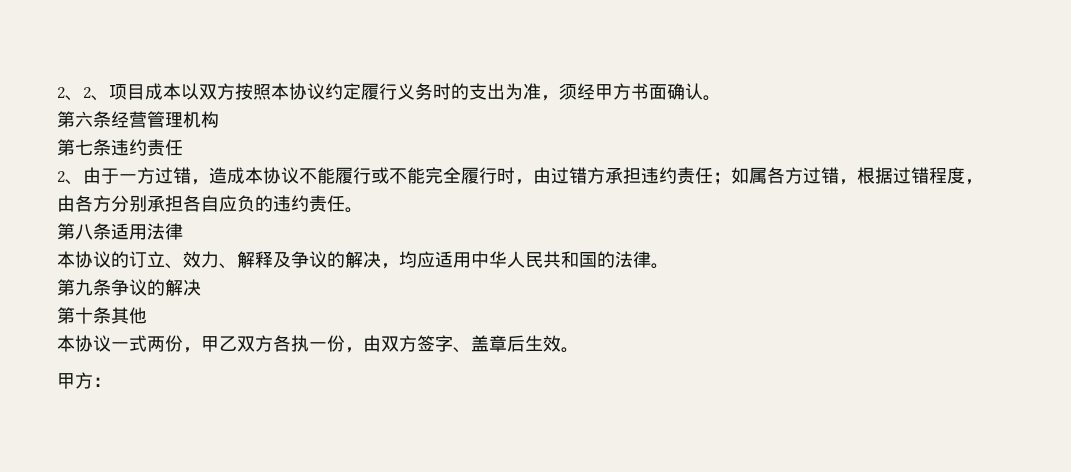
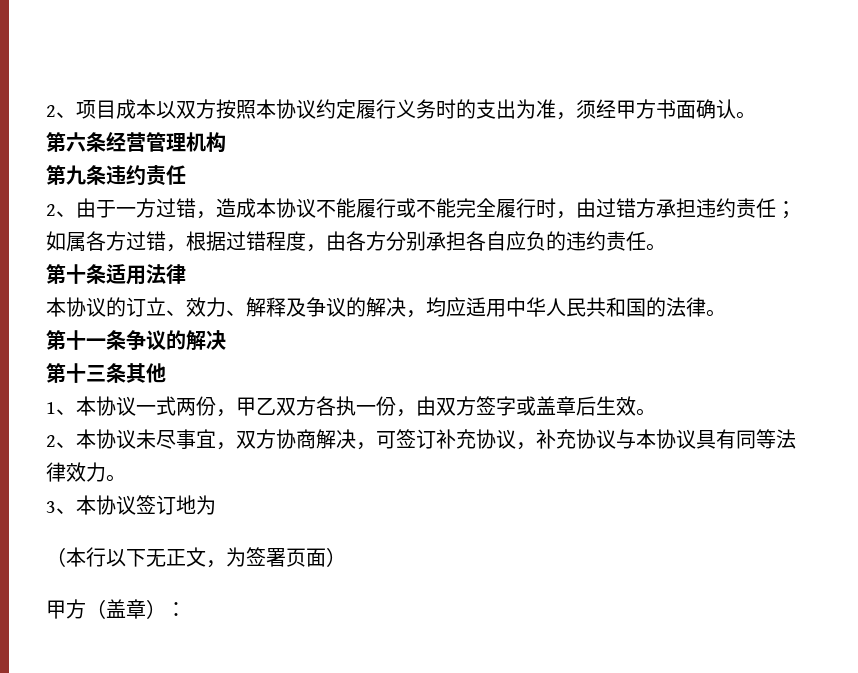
[57,87,109,101] 2、2、 -> [46,105,76,118] 2、
[75,139,93,156] 七 -> [66,165,86,185] 九
[75,224,93,240] 八 -> [66,264,86,284] 十
[75,279,93,296] 九 -> [66,330,106,350] 十一
(93, 315) none -> [86,365,106,382] 三
(147, 315) none -> [46,402,76,415] 1、
[453,347,471,353] 、 -> [516,396,536,416] 或
[57,372,93,389] // 甲方 -> [46,429,796,450] [46,462,126,482] [46,495,216,515] [46,547,346,568] [46,599,166,619] // 2、本协议未尽事宜，双方协商解决，可签订补充协议，补充协议与本协议具有同等法律效力。 // 3、本协议签订地为 // （本行以下无正文，为签署页面） // 甲方（盖章）

